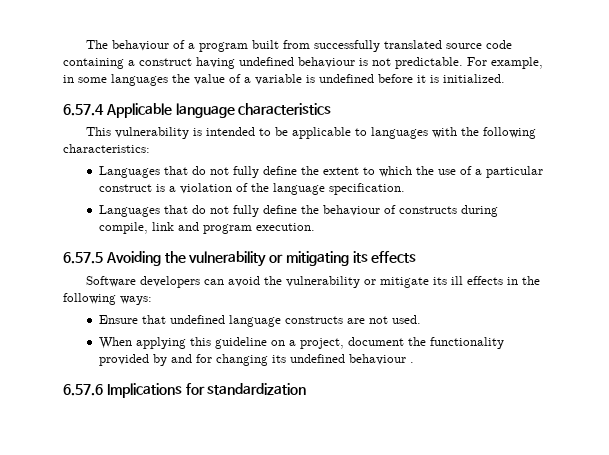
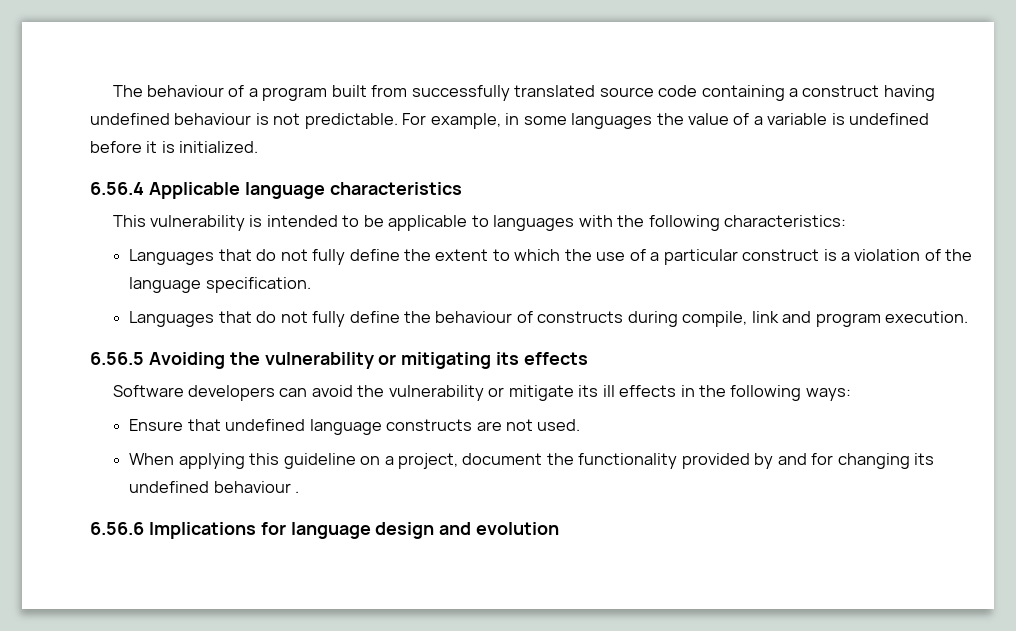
[63,104,104,116] 6.57.4 -> [90,182,144,195] 6.56.4
[63,252,103,264] 6.57.5 -> [90,352,144,365] 6.56.5
[63,384,103,396] 6.57.6 -> [90,522,144,535] 6.56.6
[207,383,307,395] standardization -> [290,522,560,539] language design and evolution

